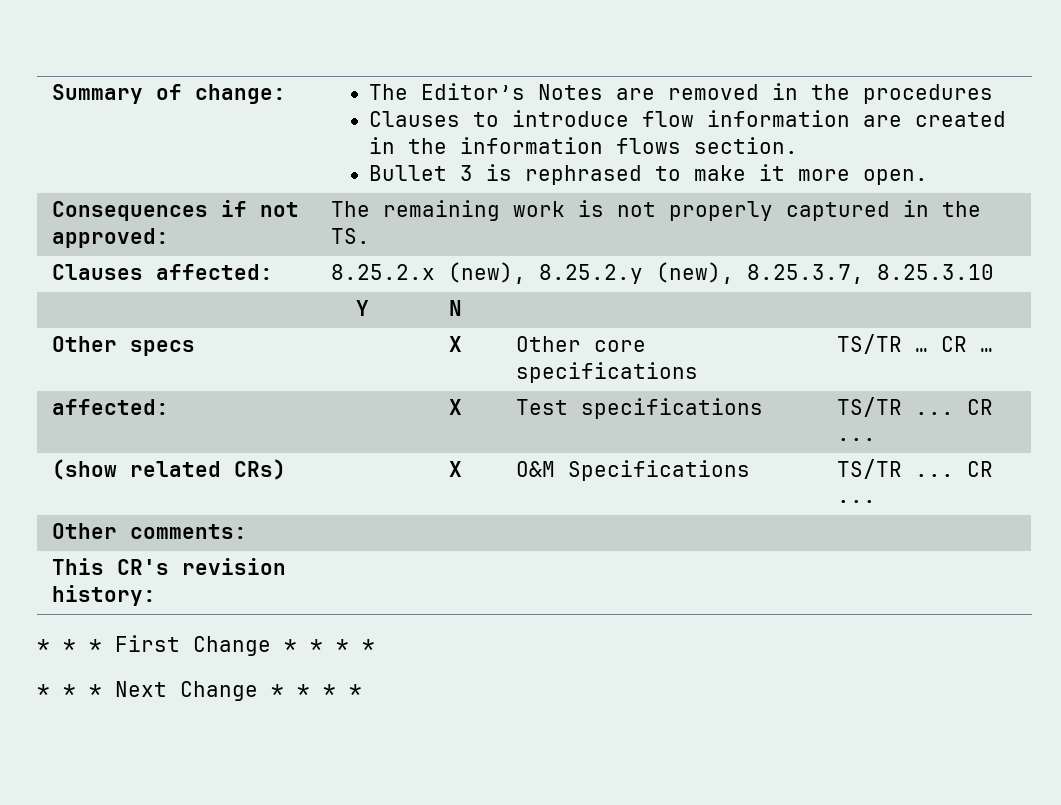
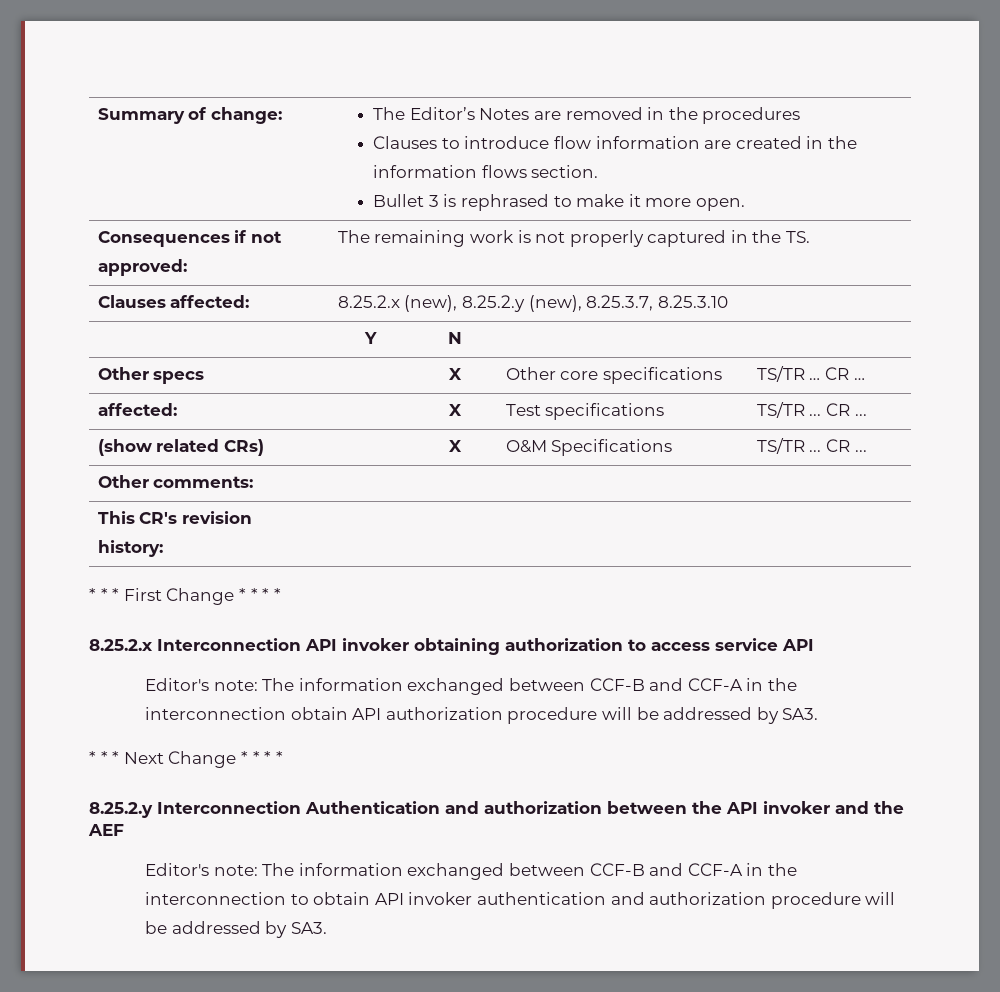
(375, 645) none -> [89,638,814,655] [145,678,797,695] [145,707,819,724] // 8.25.2.x Interconnection API invoker obtaining authorization to access service API // Editor's note: The information exchanged between CCF-B and CCF-A in the interconnection obtain API authorization procedure will be addressed by SA3.
(362, 690) none -> [89,801,904,818] [88,824,124,836] [145,863,797,880] [145,892,896,909] [145,921,327,938] // 8.25.2.y Interconnection Authentication and authorization between the API invoker and the AEF // Editor's note: The information exchanged between CCF-B and CCF-A in the interconnection to obtain API invoker authentication and authorization procedure will be addressed by SA3.

